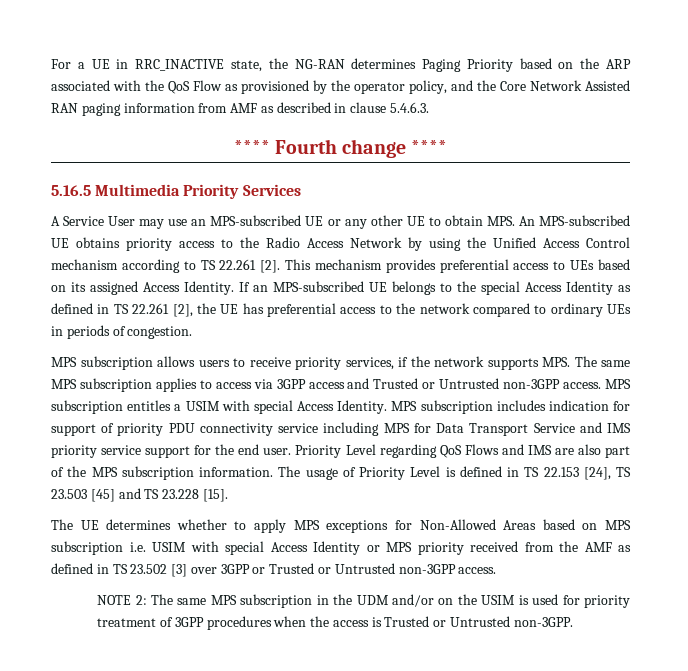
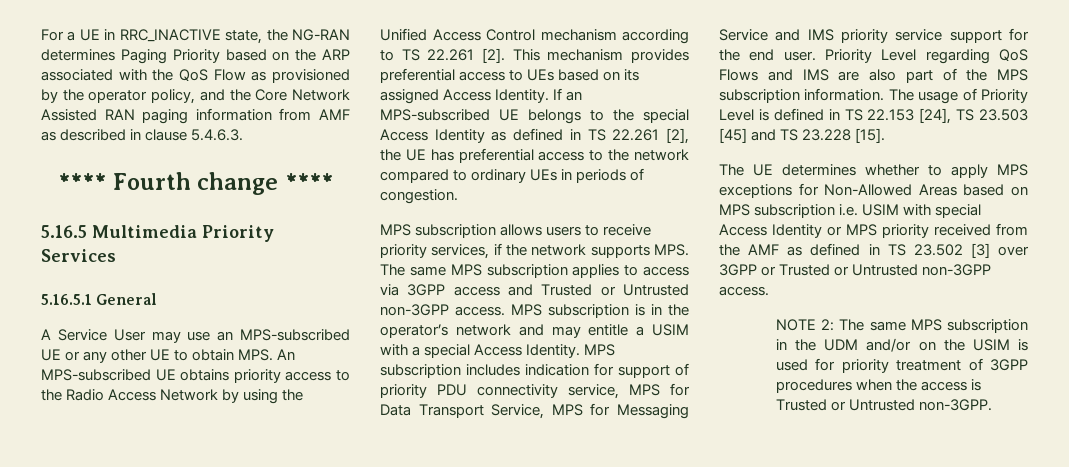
(301, 190) none -> [41,293,158,305] // 5.16.5.1 General
[127,400,172,411] entitles -> [635,304,689,316] [380,324,629,338] is in the operator’s network and may entitle
(250, 405) none -> [412,346,421,356] a
[278,422,380,436] service including -> [568,384,619,399] service,
(529, 429) none -> [491,403,689,419] Service, MPS for Messaging

